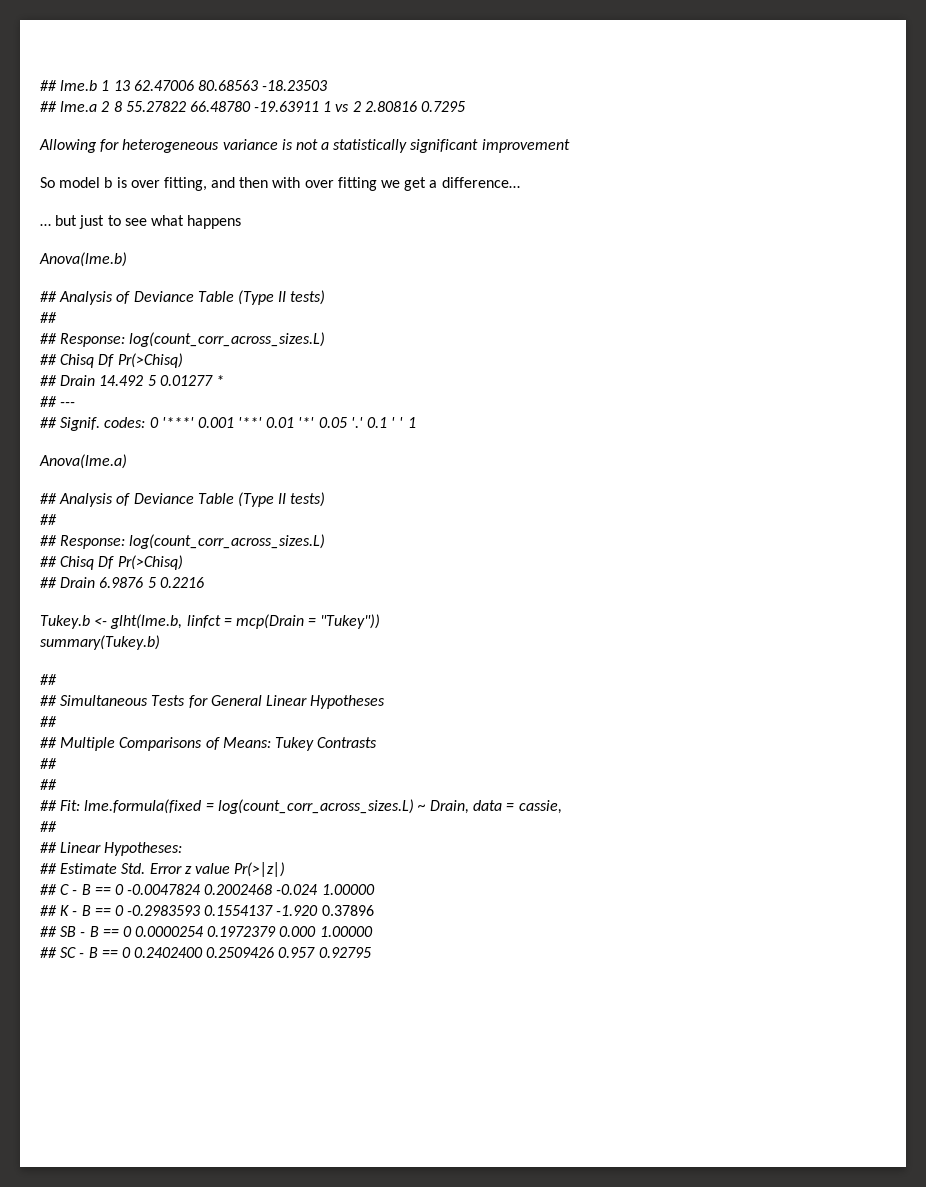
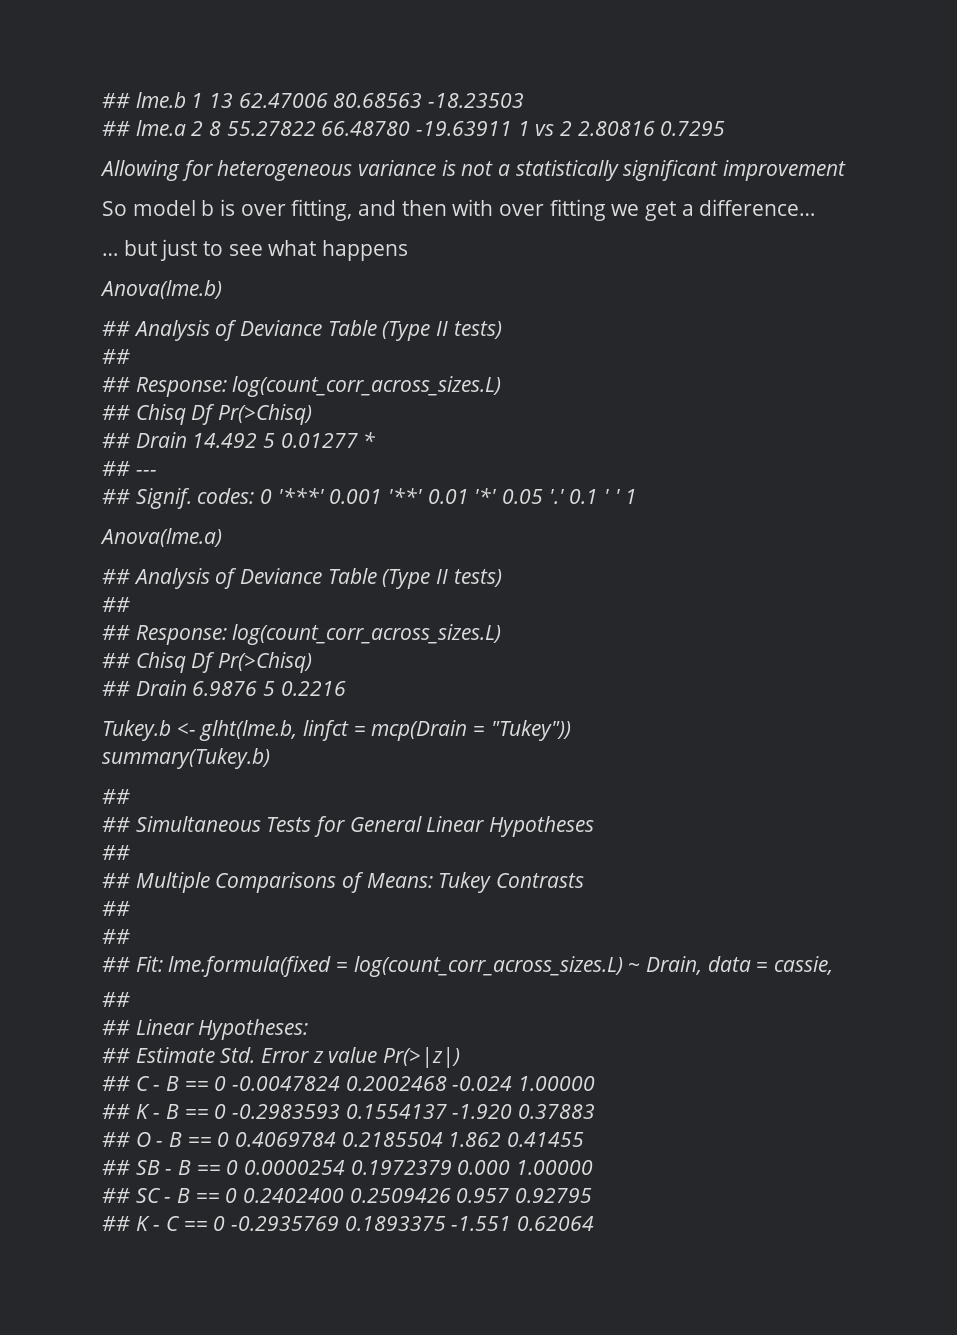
[321,905,374,916] 0.37896 -> [518,1104,596,1119] [102,1132,585,1147] 0.37883 // ## O - B == 0 0.4069784 0.2185504 1.862 0.41455
(371, 952) none -> [102,1216,595,1231] // ## K - C == 0 -0.2935769 0.1893375 -1.551 0.62064

